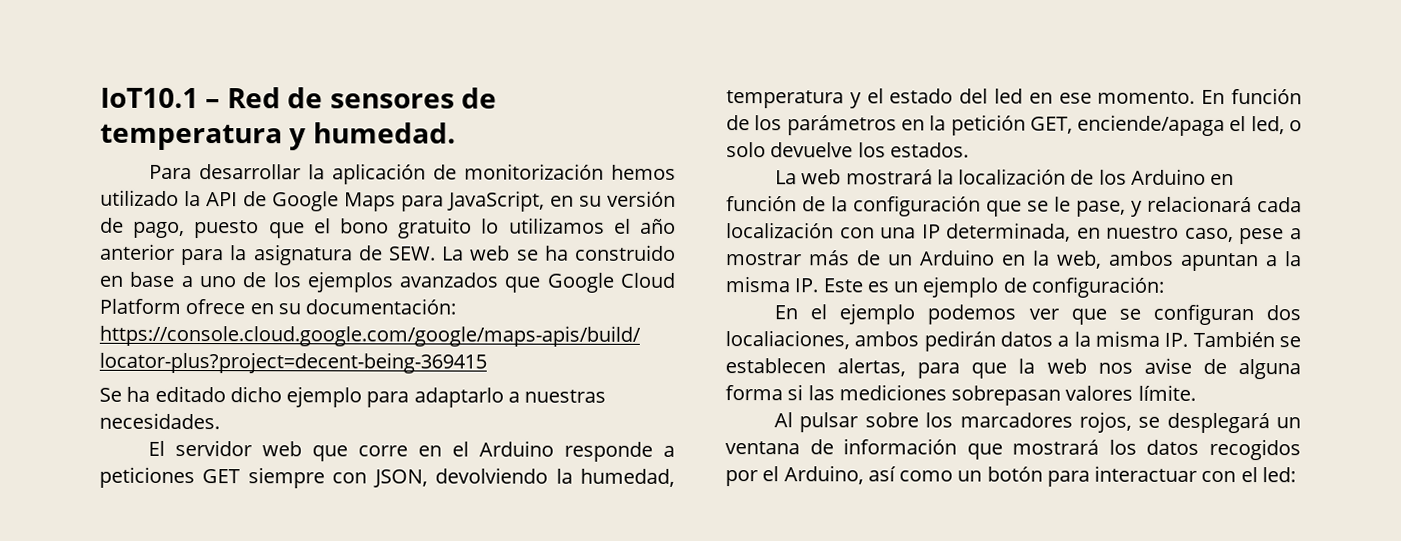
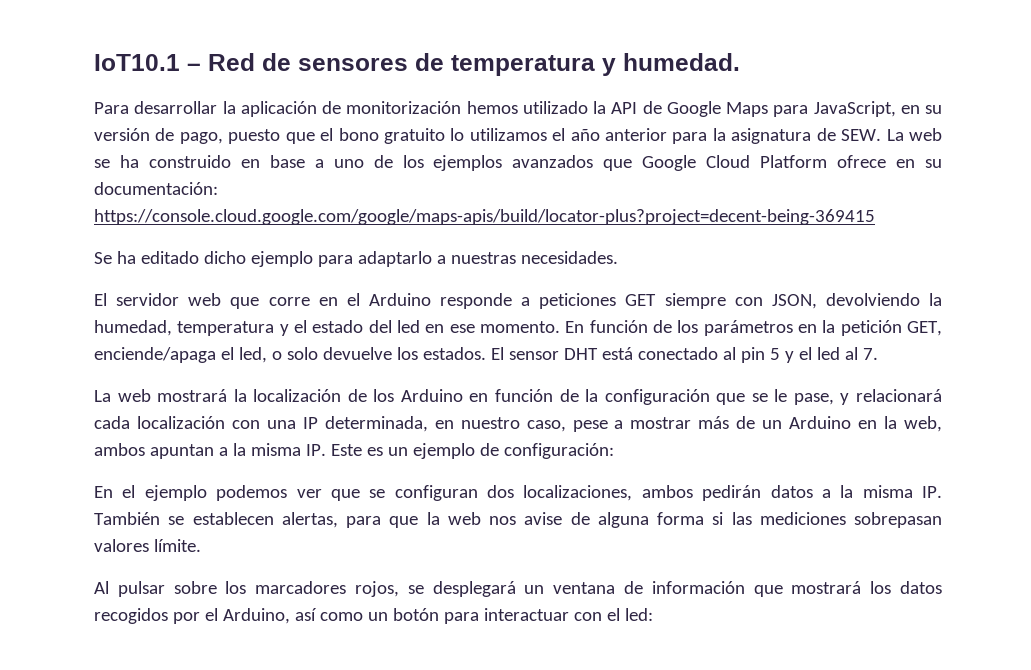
(969, 150) none -> [490,347,878,363] El sensor DHT está conectado al pin 5 y el led al 7.
[725,330,850,350] localiaciones, -> [523,485,633,501] localizaciones,

